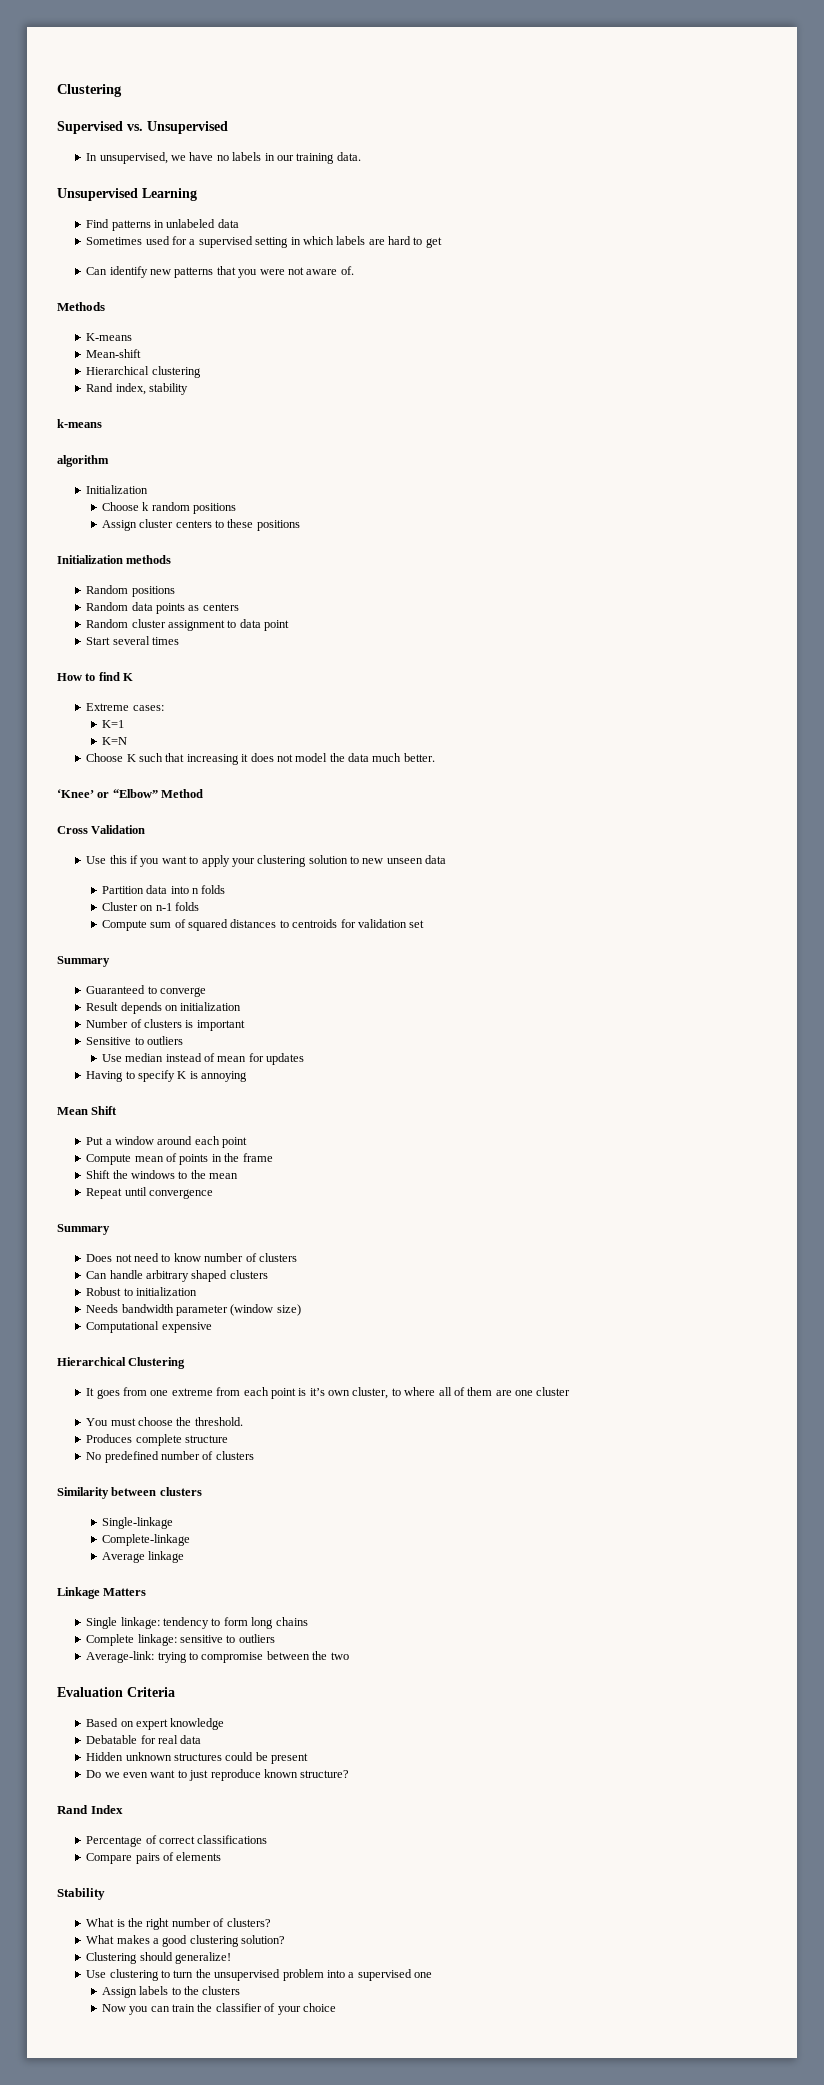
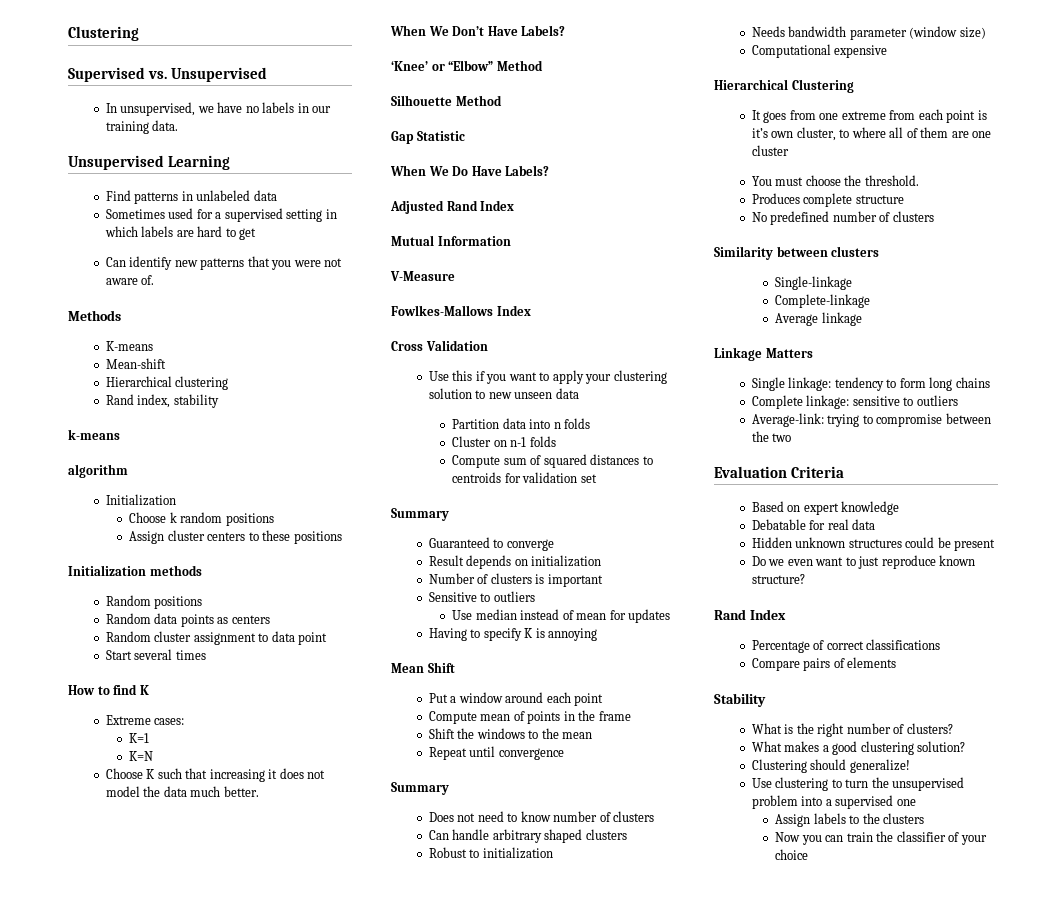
(435, 757) none -> [390,25,566,36] // When We Don’t Have Labels?
(204, 793) none -> [391,95,502,106] [391,131,465,144] [390,165,550,176] [390,200,515,214] [391,235,511,246] [390,271,455,281] [391,305,531,316] // Silhouette Method // Gap Statistic // When We Do Have Labels? // Adjusted Rand Index // Mutual Information // V-Measure // Fowlkes-Mallows Index

